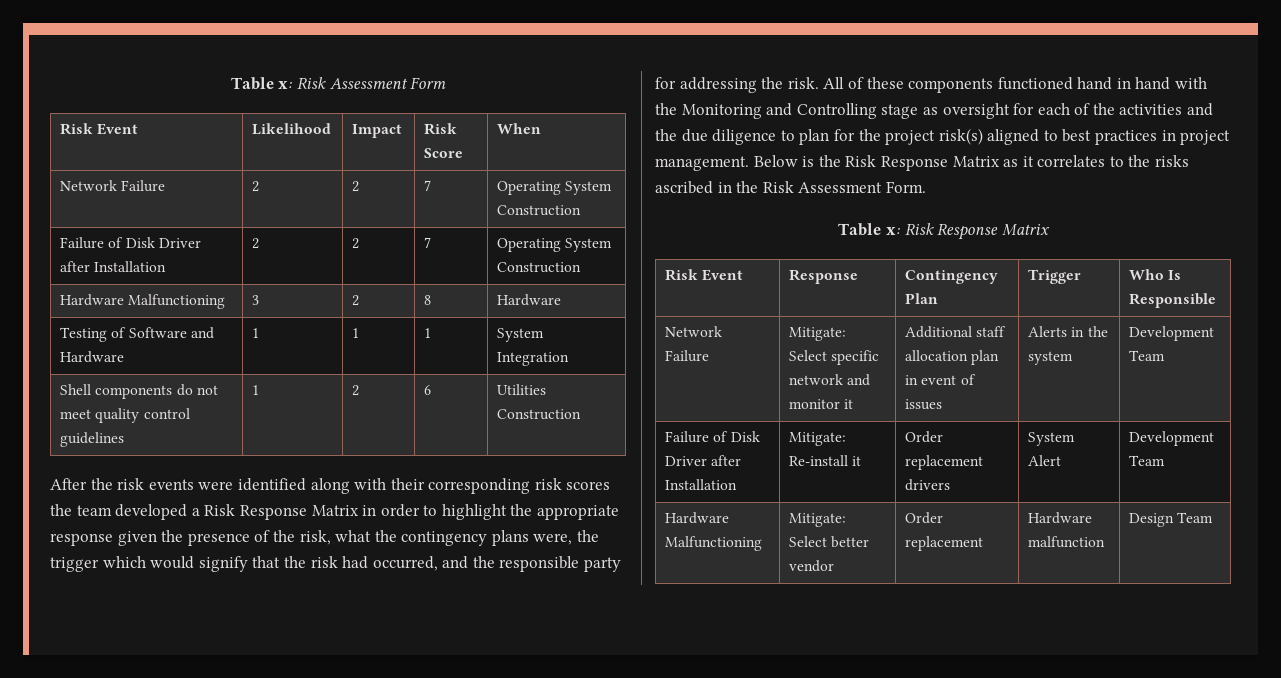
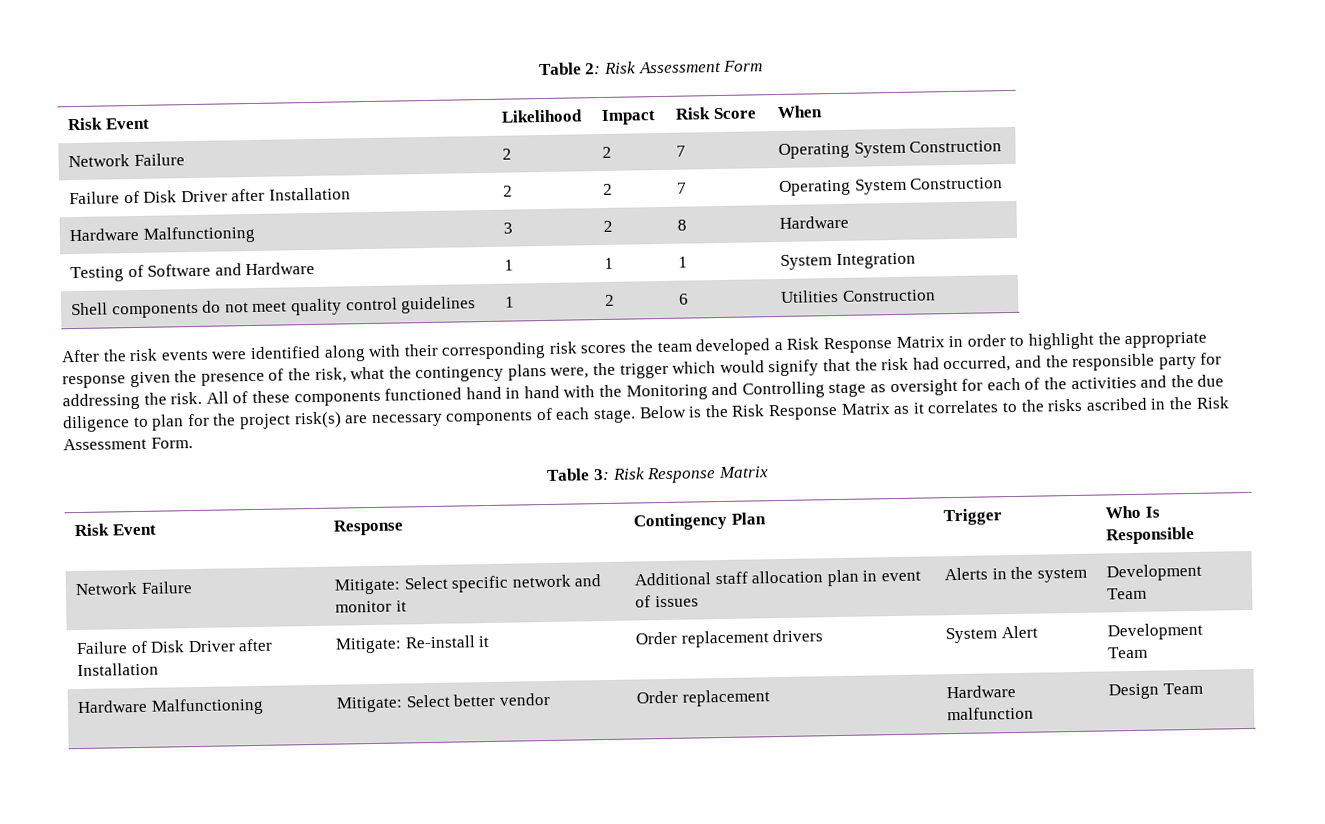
[230,77,293,90] Table x: -> [538,62,602,76] Table 2:
[987,129,1231,145] [655,156,749,171] aligned to best practices in project management. -> [345,407,637,427] are necessary components of each stage.
[885,227,900,235] x: -> [592,468,610,481] 3:

